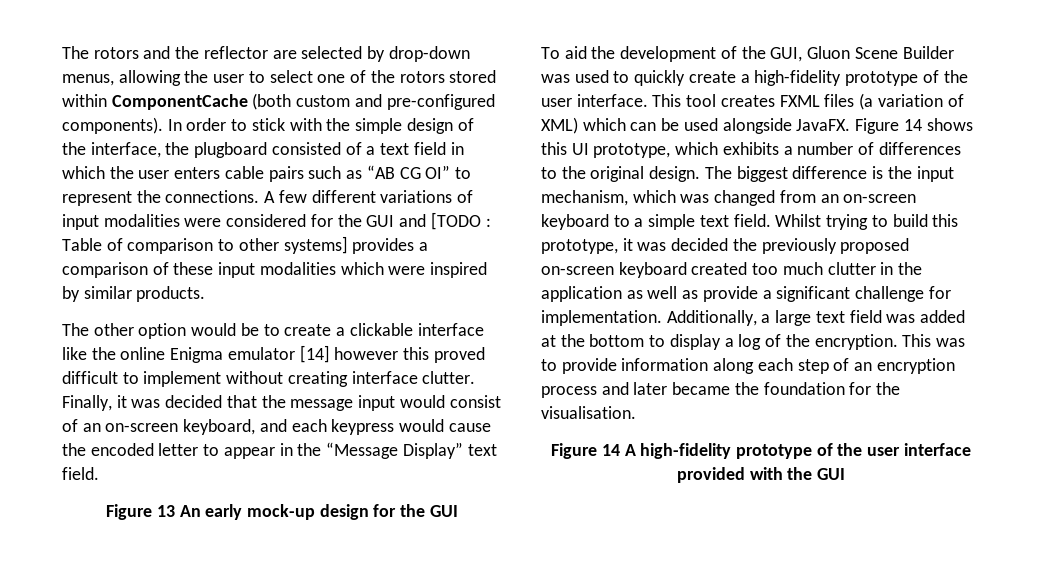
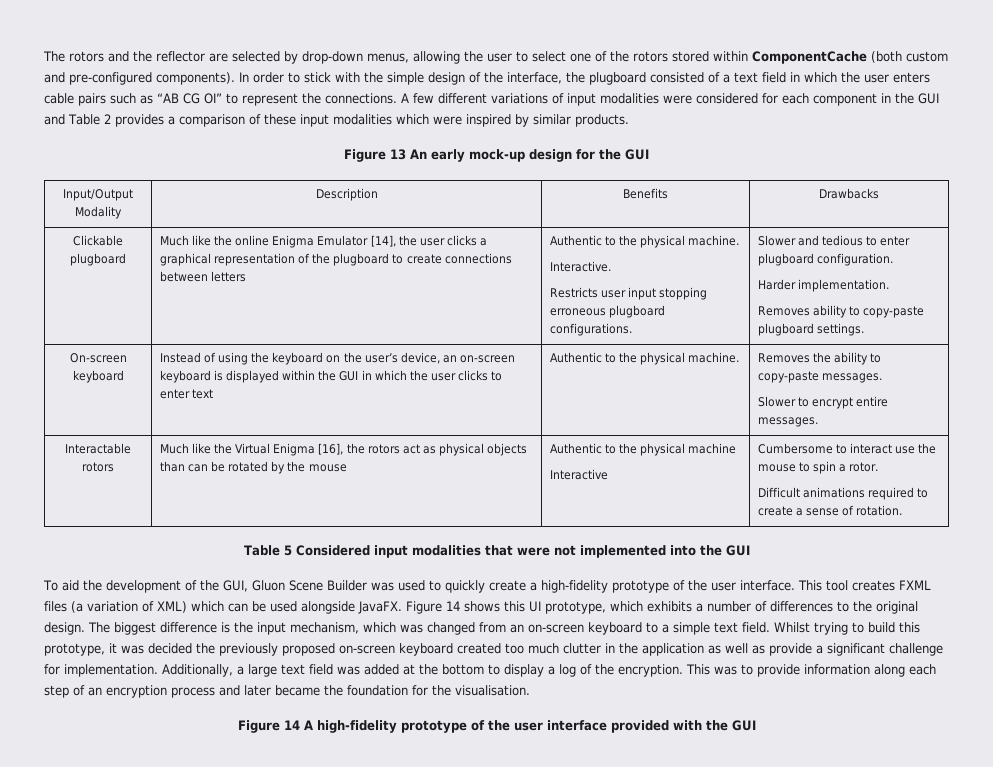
[337,212,491,230] [62,236,348,254] the GUI and [TODO : Table of comparison to other systems] -> [781,93,939,106] [44,114,111,125] each component in the GUI and Table 2
[62,323,484,339] [62,345,485,363] [62,371,476,387] [62,395,501,411] [62,419,491,435] [62,442,497,459] [62,467,99,480] // The other option would be to create a clickable interface like the online Enigma emulator [14] however this proved difficult to implement without creating interface clutter. Finally, it was decided that the message input would consist of an on-screen keyboard, and each keypress would cause the encoded letter to appear in the “Message Display” text field. -> (629, 120) none
(458, 511) none -> [63,189,133,201] [75,206,122,219] [315,188,378,201] [623,188,668,199] [819,188,879,199] [73,235,123,246] [70,253,126,266] [159,235,487,248] [159,253,512,266] [159,271,246,282] [549,235,740,248] [549,261,611,272] [549,287,708,300] [549,305,665,318] [549,323,632,336] [757,235,911,246] [757,253,893,266] [757,279,889,292] [757,305,925,318] [757,323,864,336] [69,353,127,363] [72,370,124,383] [159,352,515,365] [159,370,503,383] [159,389,213,399] [549,352,740,365] [757,352,882,365] [757,371,882,383] [757,396,889,409] [757,417,818,427] [65,443,131,454] [82,462,114,472] [159,443,528,456] [159,461,347,474] [549,443,737,456] [549,469,608,480] [757,443,937,454] [757,461,879,474] [757,487,929,500] [757,505,903,516] [243,545,750,558] // Input/Output Modality | Description | Benefits | Drawbacks // Clickable plugboard | Much like the online Enigma Emulator [14], the user clicks a graphical representation of the plugboard to create connections between letters | Authentic to the physical machine. // Interactive. // Restricts user input stopping erroneous plugboard configurations. | Slower and tedious to enter plugboard configuration. // Harder implementation. // Removes ability to copy-paste plugboard settings. // On-screen keyboard | Instead of using the keyboard on the user’s device, an on-screen keyboard is displayed within the GUI in which the user clicks to enter text | Authentic to the physical machine. | Removes the ability to copy-paste messages. // Slower to encrypt entire messages. // Interactable rotors | Much like the Virtual Enigma [16], the rotors act as physical objects than can be rotated by the mouse | Authentic to the physical machine // Interactive | Cumbersome to interact use the mouse to spin a rotor. // Difficult animations required to create a sense of rotation. // Table 5 Considered input modalities that were not implemented into the GUI

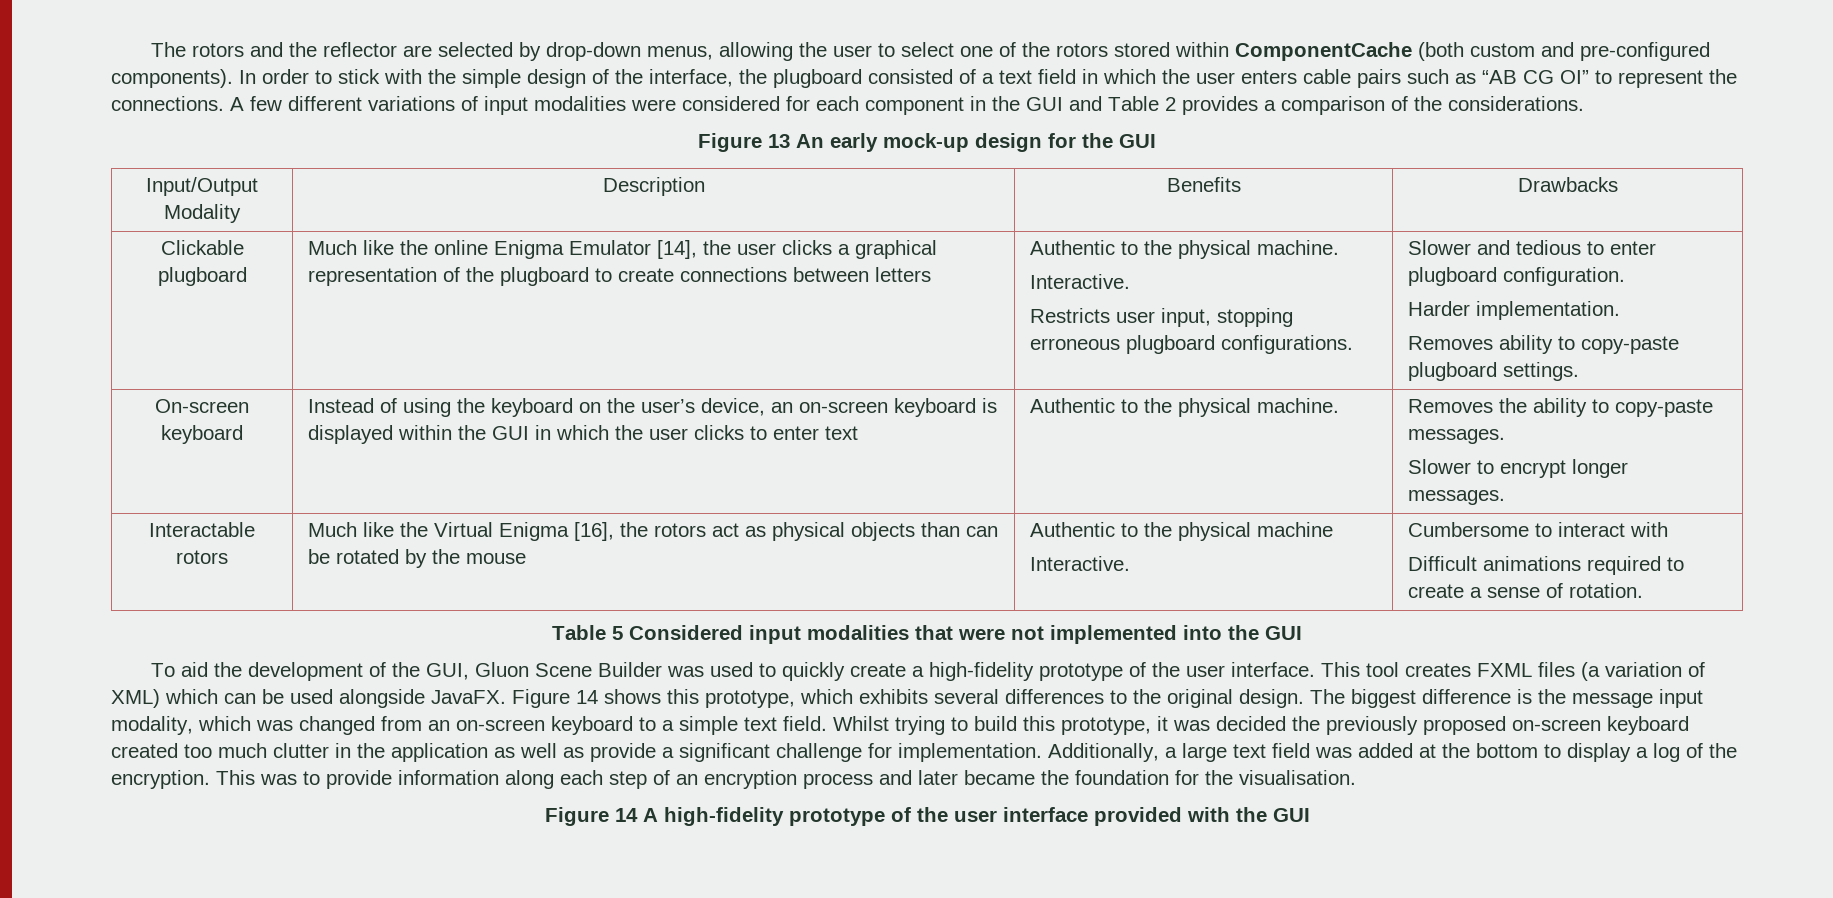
[263,114,629,127] these input modalities which were inspired by similar products. -> [1414,96,1584,111] the considerations.
[628,287,657,300] input -> [1160,308,1211,327] input,
[856,396,889,407] entire -> [1571,459,1628,478] longer
[549,469,608,480] Interactive -> [1029,556,1130,571] Interactive.
[895,443,937,454] [757,461,879,474] use the mouse to spin a rotor. -> [1629,522,1668,537] with
[529,601,541,612] UI -> (699, 696) none
[696,601,767,612] a number of -> [934,689,999,704] several
[257,622,359,635] input mechanism, -> [1572,689,1703,708] [111,716,193,735] message input modality,

